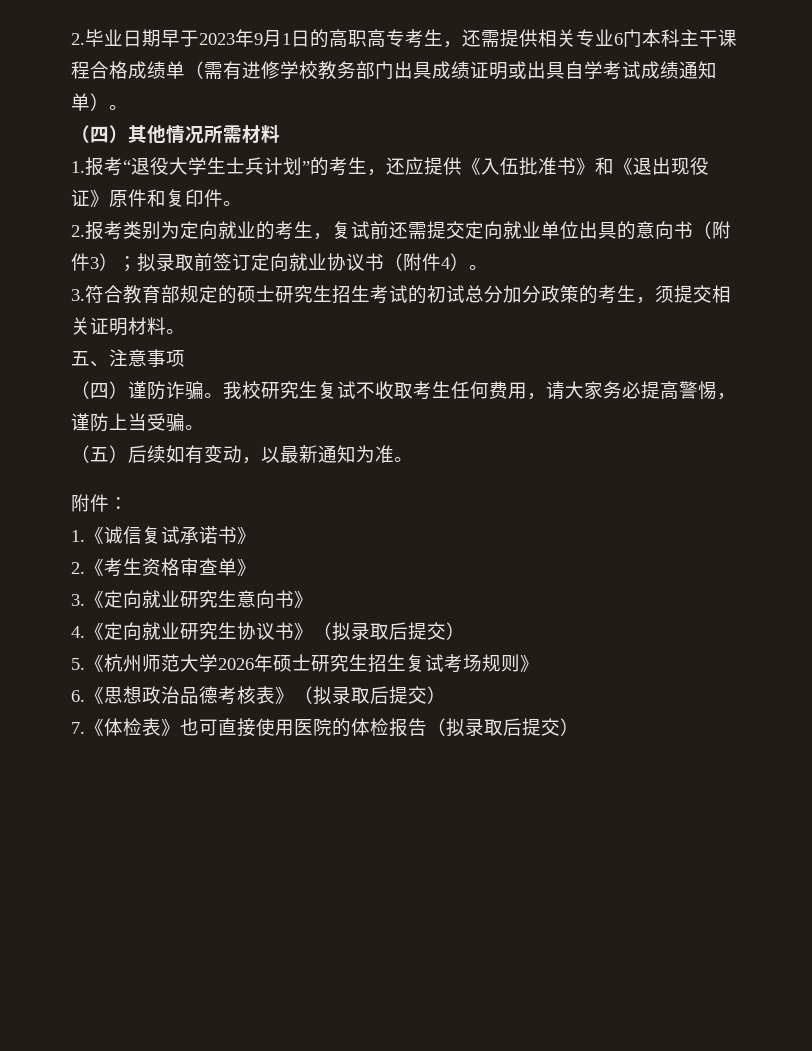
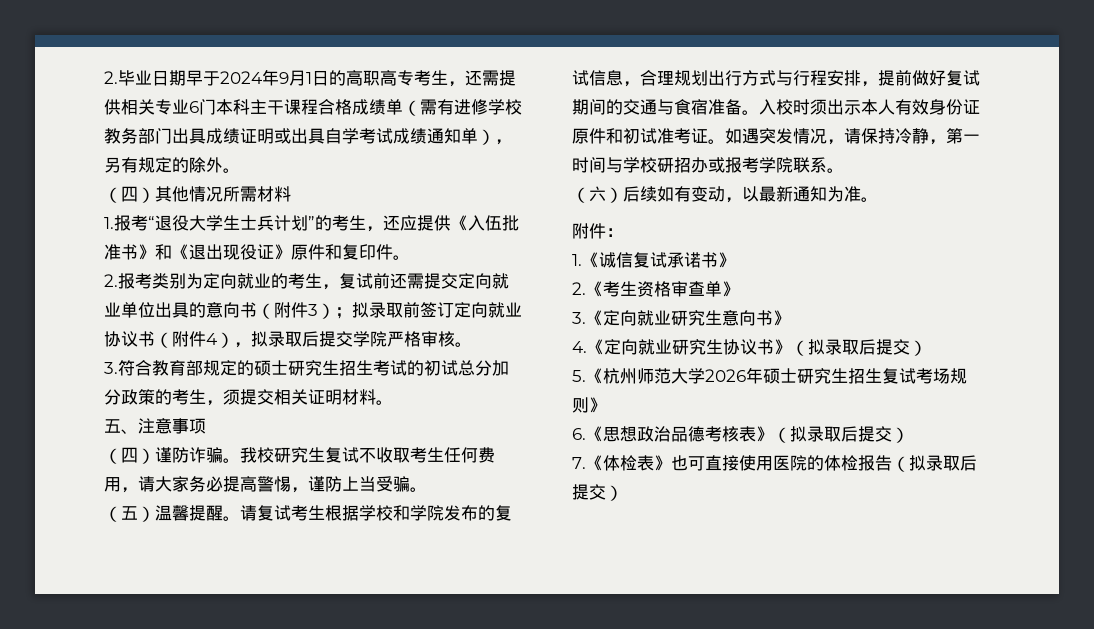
[199,33,235,45] 2023 -> [220,71,262,84] 2024
(109, 102) none -> [495,139,512,145] [104,157,223,173] ，另有规定的除外
(469, 262) none -> [234,331,455,348] ，拟录取后提交学院严格审核
(128, 454) none -> [155,505,512,521] [572,70,980,87] [572,99,980,115] [572,128,980,145] [572,157,844,173] [572,186,623,203] 温馨提醒。请复试考生根据学校和学院发布的复试信息，合理规划出行方式与行程安排，提前做好复试期间的交通与食宿准备。入校时须出示本人有效身份证原件和初试准考证。如遇突发情况，请保持冷静，第一时间与学校研招办或报考学院联系。 // （六）

